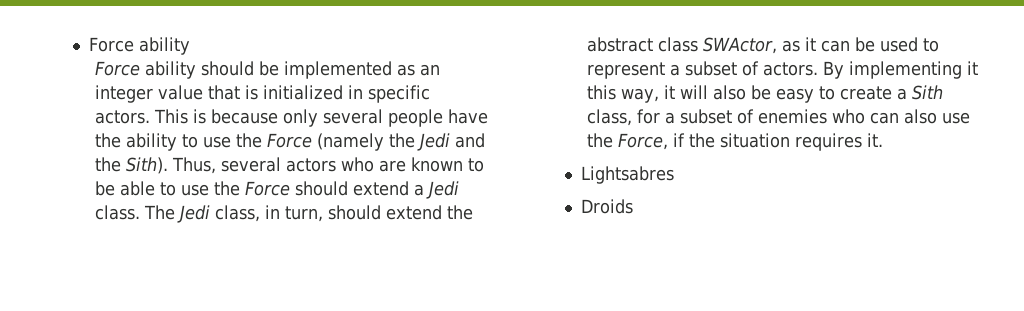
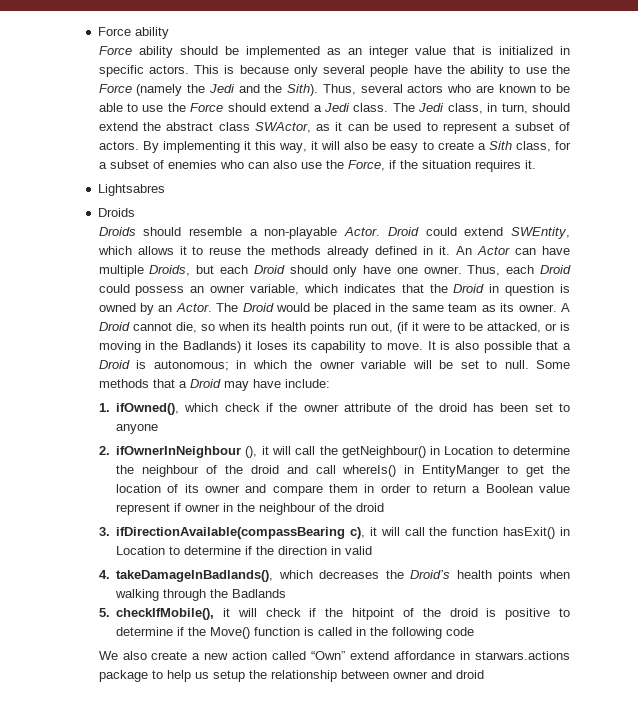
(634, 206) none -> [98,227,570,239] [97,246,571,258] [98,265,572,277] [98,284,570,296] [98,303,570,315] [98,322,570,334] [98,341,572,353] [98,360,570,371] [98,379,330,391] [98,403,570,415] [116,424,159,434] [98,446,570,458] [116,465,571,477] [116,484,570,496] [116,503,385,515] [98,527,570,539] [116,546,373,555] [98,570,570,582] [115,589,287,601] [98,608,570,620] [116,627,475,639] [98,651,570,660] [98,670,484,682] // Droids should resemble a non-playable Actor. Droid could extend SWEntity, which allows it to reuse the methods already defined in it. An Actor can have multiple Droids, but each Droid should only have one owner. Thus, each Droid could possess an owner variable, which indicates that the Droid in question is owned by an Actor. The Droid would be placed in the same team as its owner. A Droid cannot die, so when its health points run out, (if it were to be attacked, or is moving in the Badlands) it loses its capability to move. It is also possible that a Droid is autonomous; in which the owner variable will be set to null. Some methods that a Droid may have include: // 1. ifOwned(), which check if the owner attribute of the droid has been set to anyone // 2. ifOwnerInNeighbour (), it will call the getNeighbour() in Location to determine the neighbour of the droid and call whereIs() in EntityManger to get the location of its owner and compare them in order to return a Boolean value represent if owner in the neighbour of the droid // 3. ifDirectionAvailable(compassBearing c), it will call the function hasExit() in Location to determine if the direction in valid // 4. takeDamageInBadlands(), which decreases the Droid’s health points when walking through the Badlands // 5. checkIfMobile(), it will check if the hitpoint of the droid is positive to determine if the Move() function is called in the following code // We also create a new action called “Own” extend affordance in starwars.actions package to help us setup the relationship between owner and droid

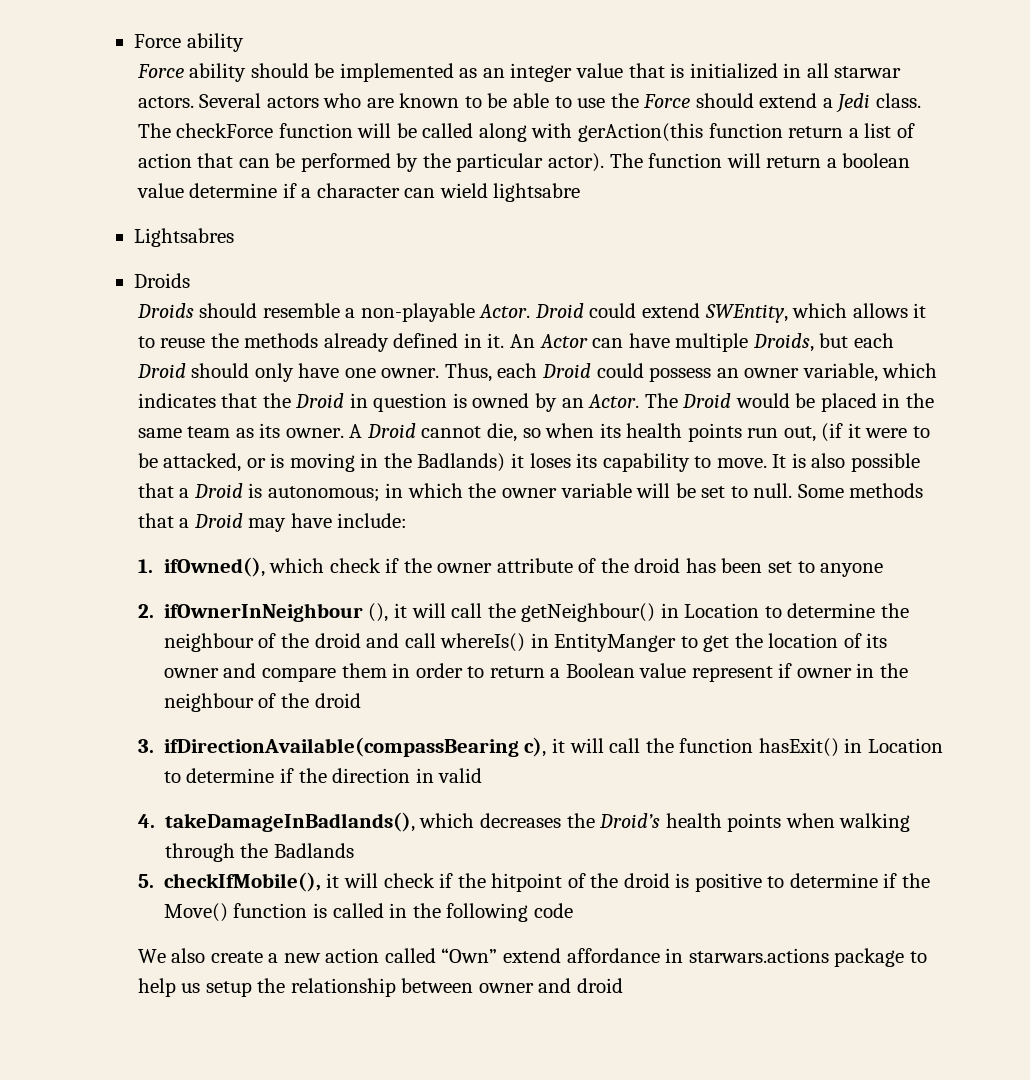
[98,65,570,77] [98,84,403,96] specific actors. This is because only several people have the ability to use the Force (namely the Jedi and the Sith). Thus, several -> [806,63,902,78] [137,93,262,108] all starwar actors. Several
[418,103,570,114] [98,122,570,134] [98,141,571,153] [98,160,536,172] Jedi class, in turn, should extend the abstract class SWActor, as it can be used to represent a subset of actors. By implementing it this way, it will also be easy to create a Sith class, for a subset of enemies who can also use the Force, if the situation requires it. -> [176,123,915,142] [137,153,911,172] [136,183,581,202] checkForce function will be called along with gerAction(this function return a list of action that can be performed by the particular actor). The function will return a boolean value determine if a character can wield lightsabre

